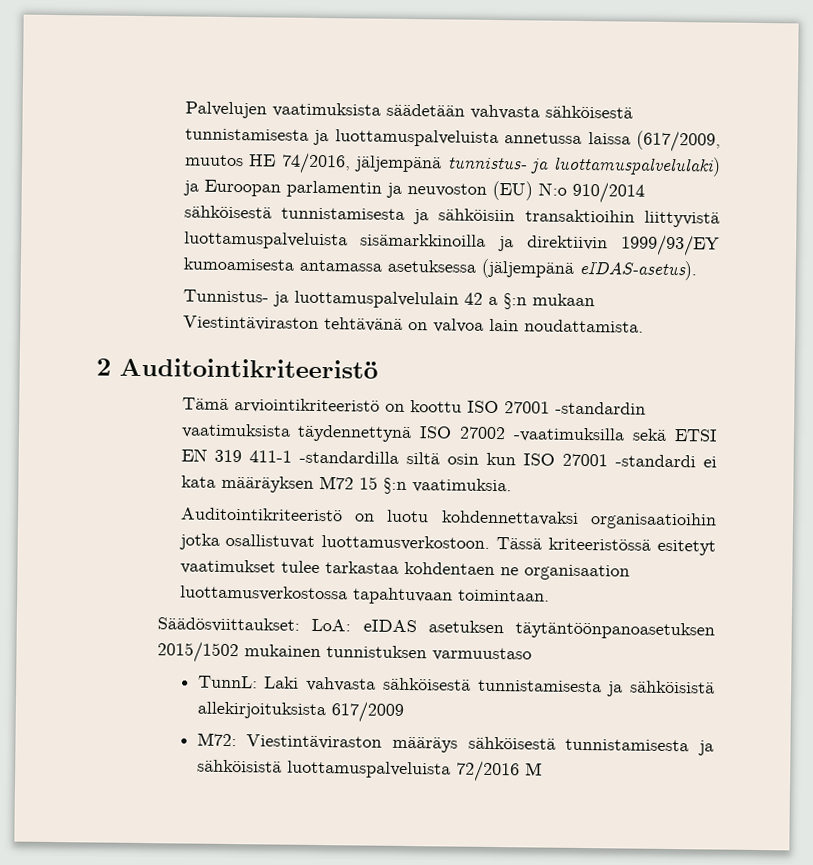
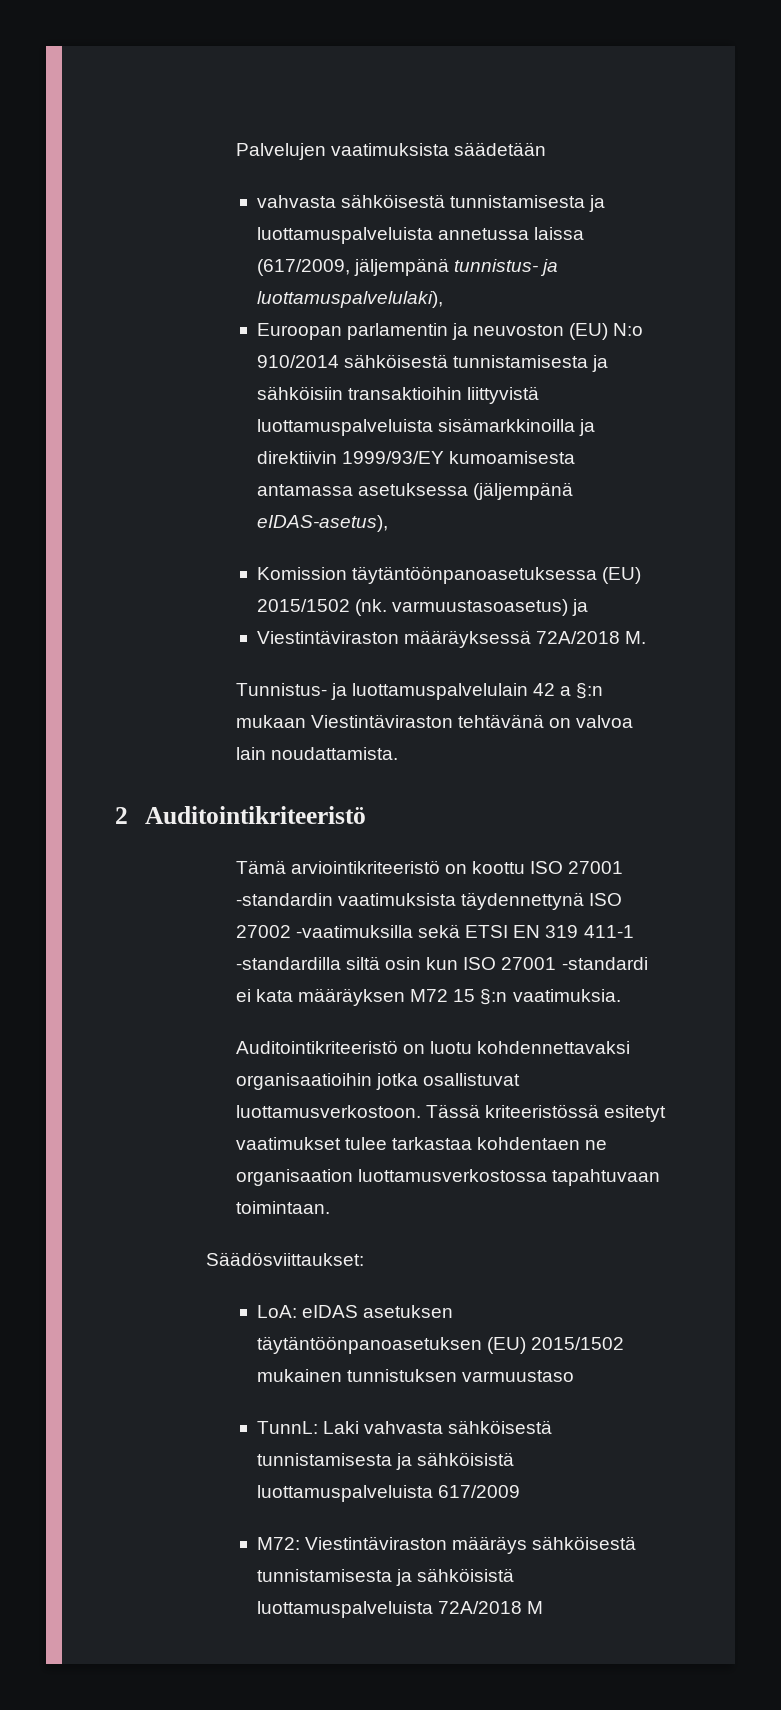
(465, 110) none -> (547, 149) //
[184,152,351,175] muutos HE 74/2016, -> (350, 267) none
[553,155,721,177] [182,180,199,196] luottamuspalvelulaki) ja -> [256,291,443,308] luottamuspalvelulaki), //
[578,259,697,281] eIDAS-asetus). -> [256,515,388,532] [256,566,641,584] [256,599,589,616] [256,630,647,648] eIDAS-asetus), // Komission täytäntöönpanoasetuksessa (EU) 2015/1502 (nk. varmuustasoasetus) ja // Viestintäviraston määräyksessä 72A/2018 M.
(301, 625) none -> (364, 1259) //
(715, 630) none -> [486,1337,526,1354] (EU)
[196,701,326,720] allekirjoituksista -> [256,1485,433,1502] luottamuspalveluista
[455,760,520,783] 72/2016 -> [437,1601,522,1614] 72A/2018

